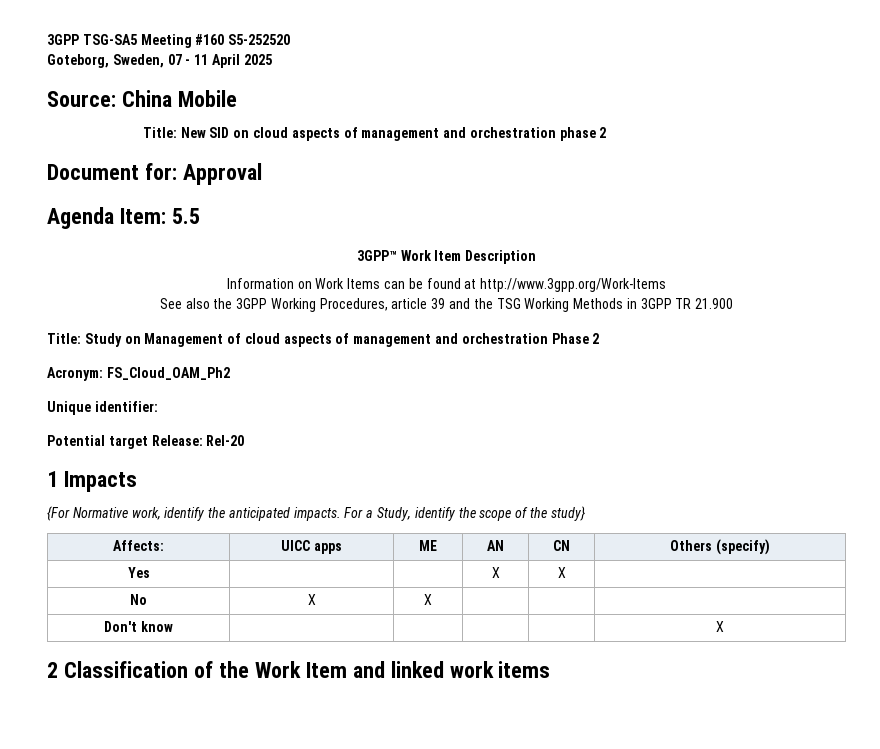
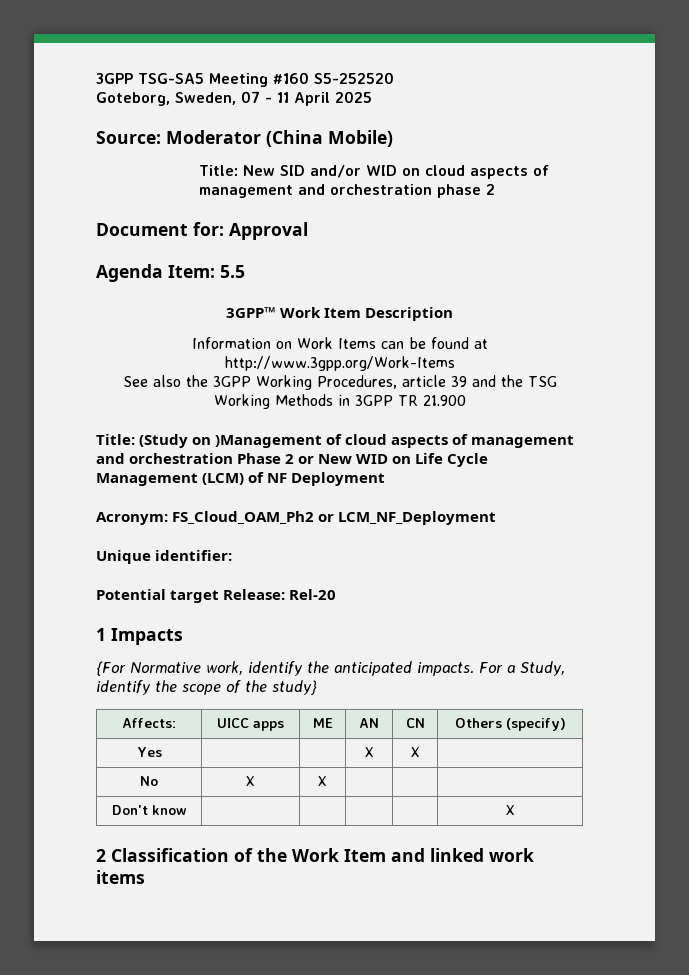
[121,90,237,107] China Mobile -> [166,130,393,147] Moderator (China Mobile)
(230, 132) none -> [309,165,397,178] and/or WID
[84,333,224,347] Study on Management -> [139,434,323,448] (Study on )Management
(600, 338) none -> [298,453,489,467] [96,472,386,486] or New WID on Life Cycle Management (LCM) of NF Deployment
(230, 373) none -> [318,511,497,525] or LCM_NF_Deployment

